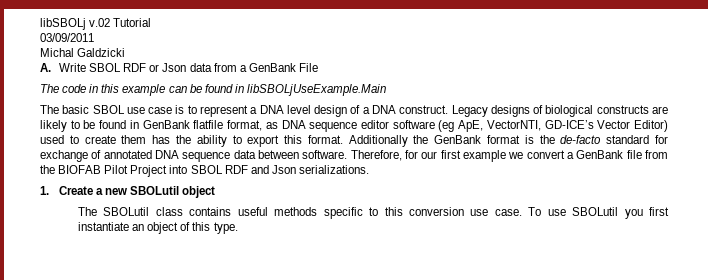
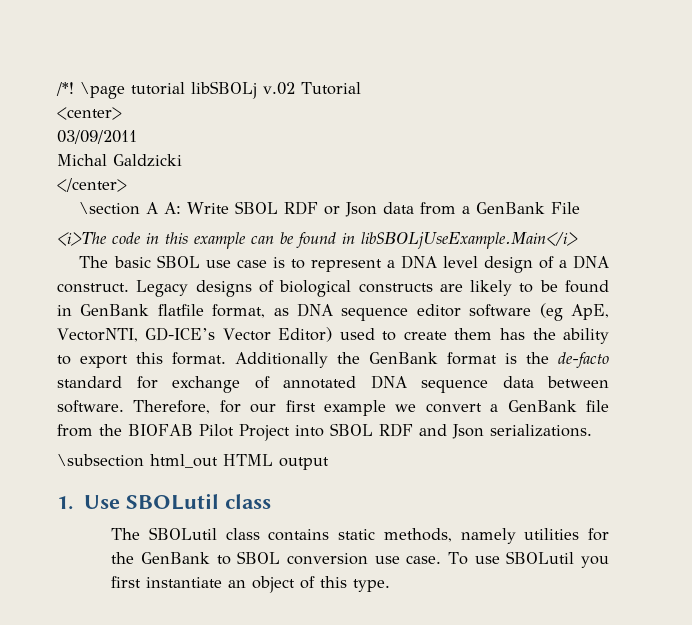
(40, 24) none -> [56,82,185,99] /*! \page tutorial
(152, 22) none -> [57,107,122,120] // <center>
[40,63,51,72] A. -> [57,178,127,192] [79,202,182,215] </center> // \section A A:
[40,84,59,93] The -> [57,232,107,246] <i>The
[246,84,386,96] libSBOLjUseExample.Main -> [361,232,578,249] libSBOLjUseExample.Main</i>
[40,186,216,198] [78,207,403,219] 1. Create a new SBOLutil object // The SBOLutil class contains useful methods specific to this -> [57,454,329,470] [57,493,272,510] [111,527,610,544] [111,551,281,565] \subsection html_out HTML output // 1. Use SBOLutil class // The SBOLutil class contains static methods, namely utilities for the GenBank to SBOL

